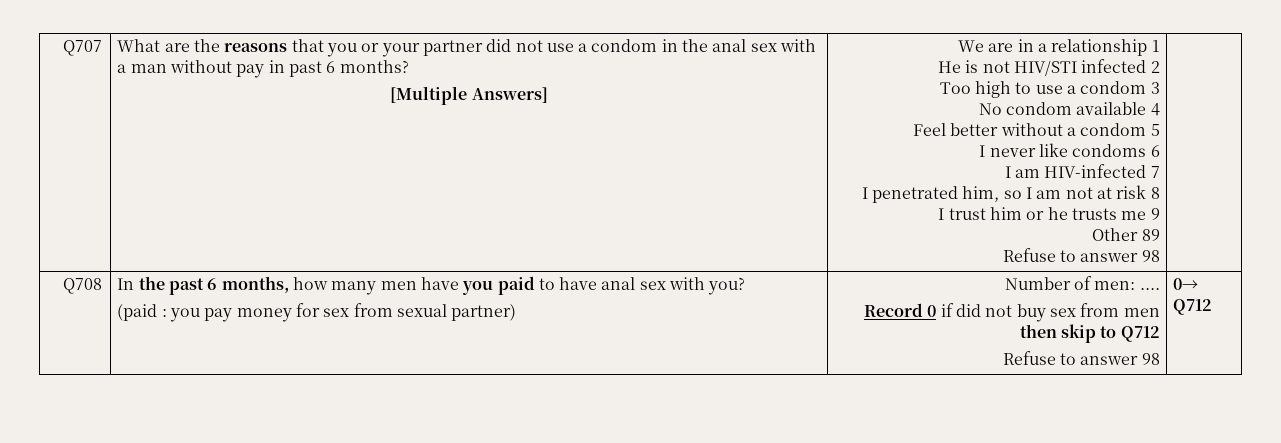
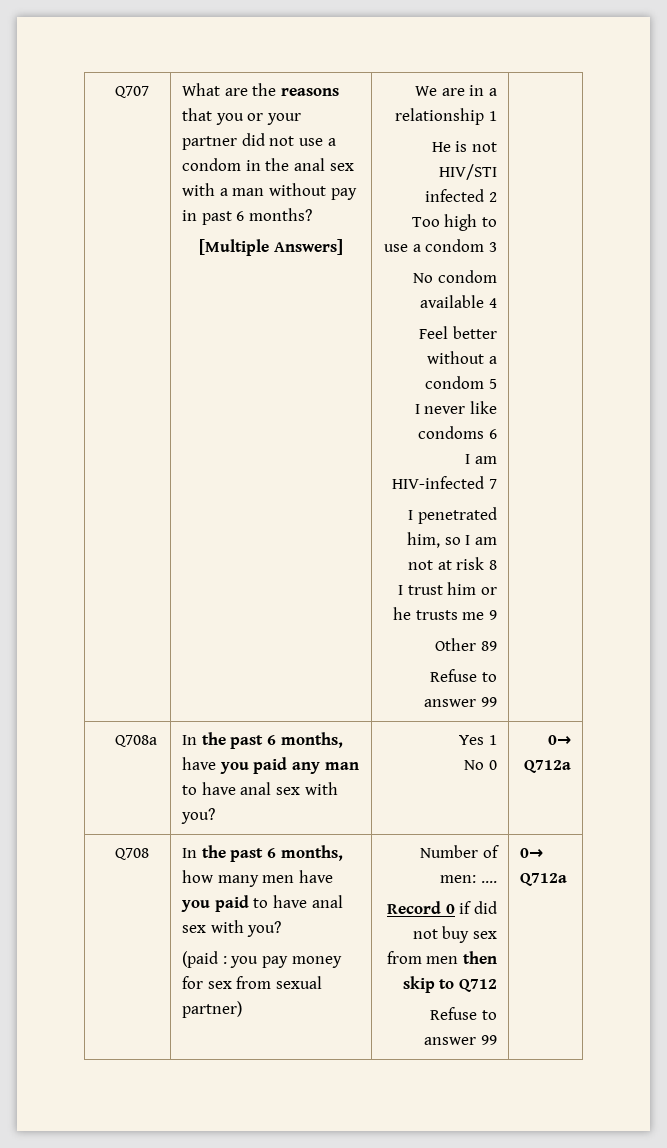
[1141,250,1160,262] 98 | -> [480,697,497,707] [114,735,157,747] [182,732,343,749] [182,757,359,774] [182,782,338,795] [181,808,216,824] [459,735,497,745] [464,760,497,770] [547,735,571,745] [523,760,571,773] 99 | // Q708a | In the past 6 months, have you paid any man to have anal sex with you? | Yes 1 // No 0 | 0→ Q712a
[1141,353,1160,365] [1173,278,1199,290] [1173,299,1213,315] 98 | 0→ Q712 -> [480,1035,497,1045] [520,848,544,858] [520,873,568,886] 99 | 0→ Q712a

